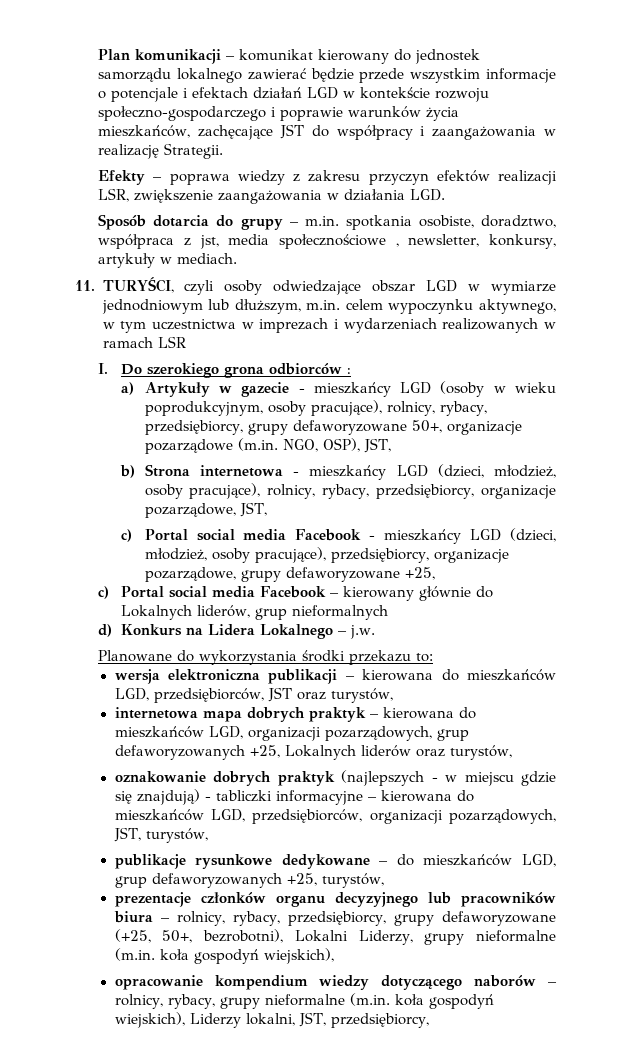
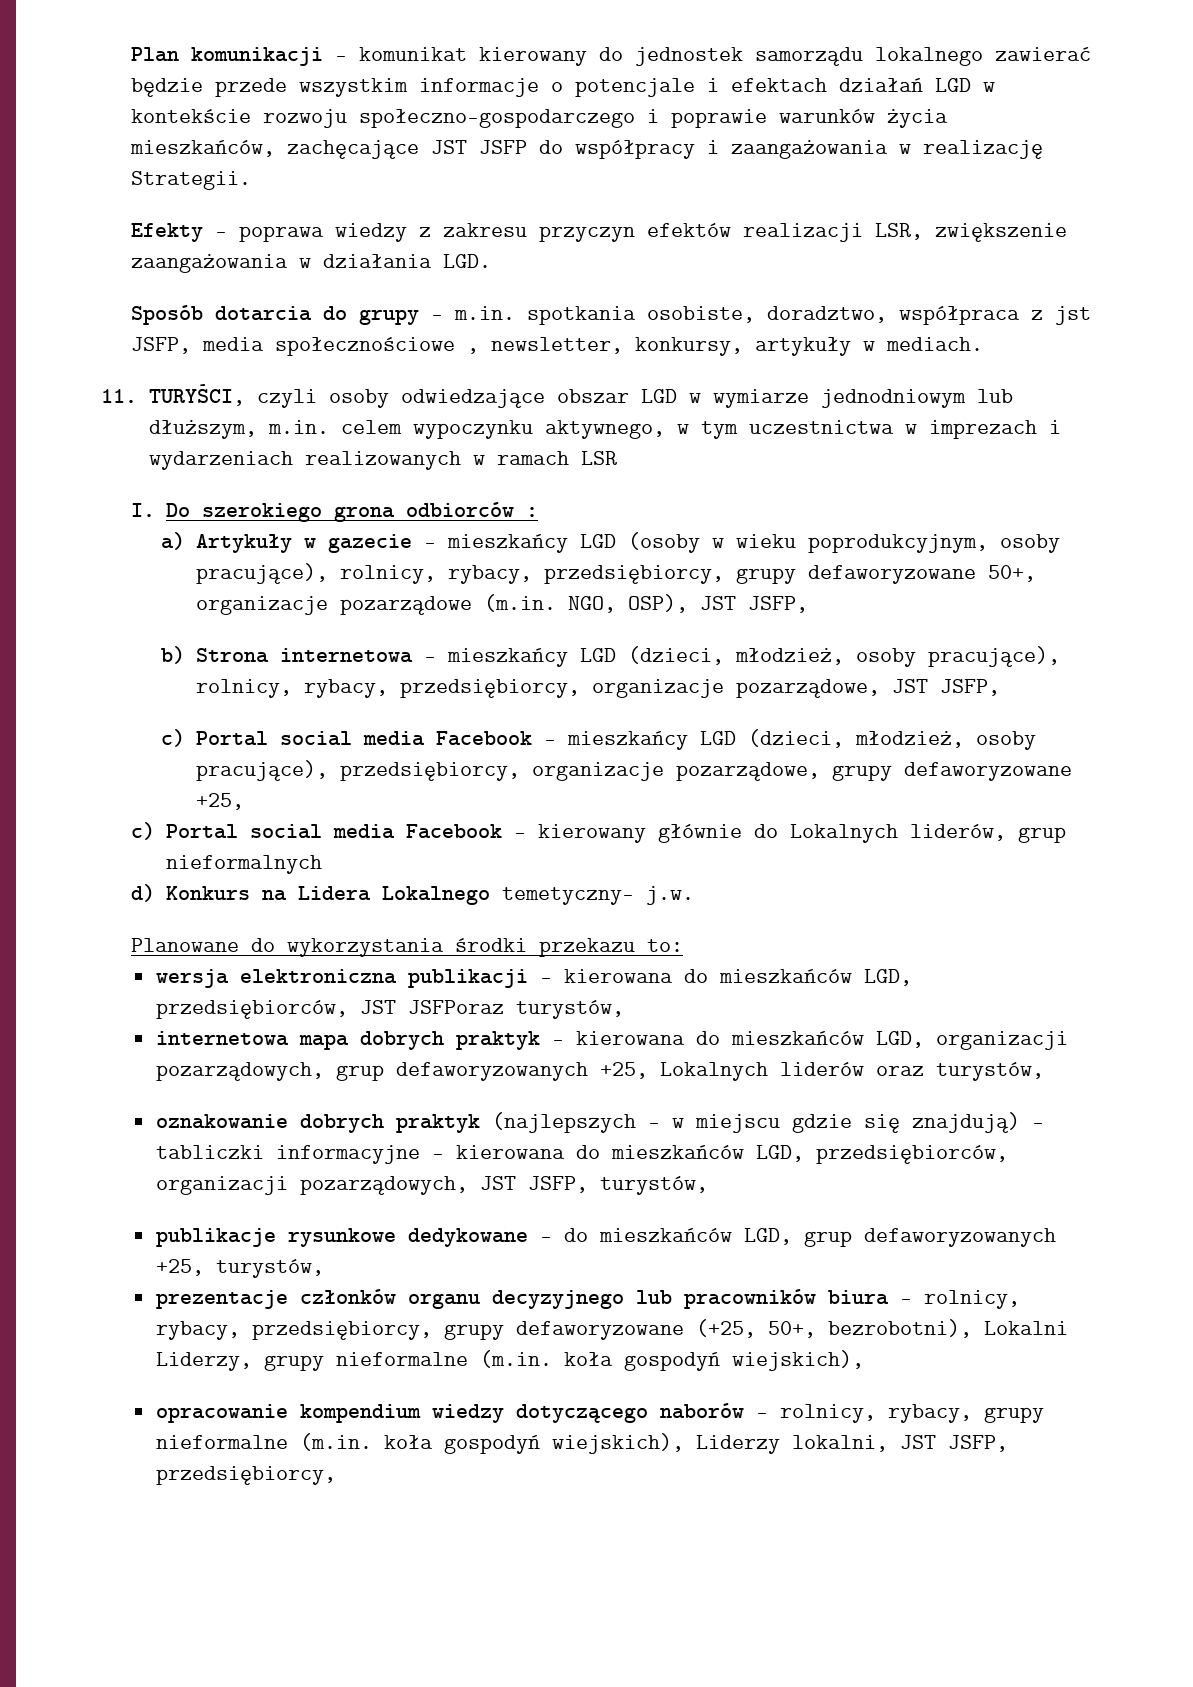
(304, 131) none -> [478,140,527,154] JSFP
[199,235,219,249] jst, -> [1054,306,1091,325] [130,337,191,354] jst JSFP,
[363,438,391,453] JST, -> [700,596,809,613] JST JSFP,
[239,502,267,517] JST, -> [892,679,1001,696] JST JSFP,
[338,631,348,635] – -> [502,887,635,905] temetyczny–
[296,692,326,700] oraz -> [408,1000,505,1014] JSFPoraz
[113,827,141,842] JST, -> [480,1176,589,1193] JST JSFP,
[298,1012,326,1027] JST, -> [900,1435,1009,1452] JST JSFP,

